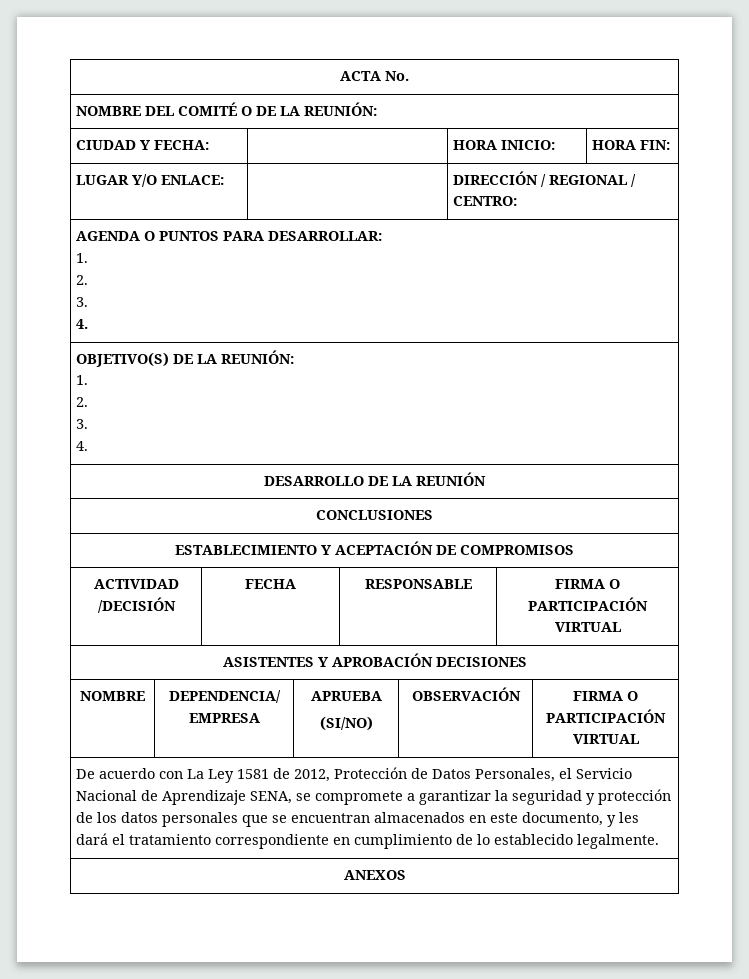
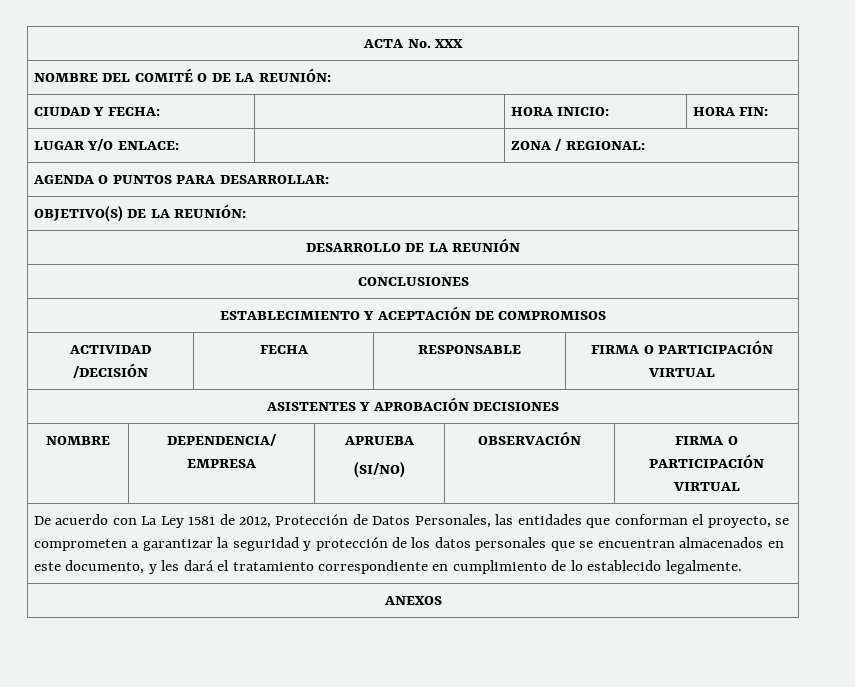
(409, 76) none -> [433,39,463,48] XXX
[453,171,637,187] [453,196,518,206] DIRECCIÓN / REGIONAL / CENTRO: -> [510,139,645,151] ZONA / REGIONAL:
[76,253,89,263] [76,275,89,285] [76,297,89,307] [76,319,89,329] // 1. // 2. // 3. // 4. -> (329, 179) none
[76,375,89,385] [76,397,89,407] [76,419,89,429] [76,441,89,451] // 1. // 2. // 3. // 4. -> (247, 211) none
[559,768,633,779] [76,790,404,805] el Servicio Nacional de Aprendizaje SENA, se compromete -> [495,514,789,528] [33,539,127,551] las entidades que conforman el proyecto, se comprometen

